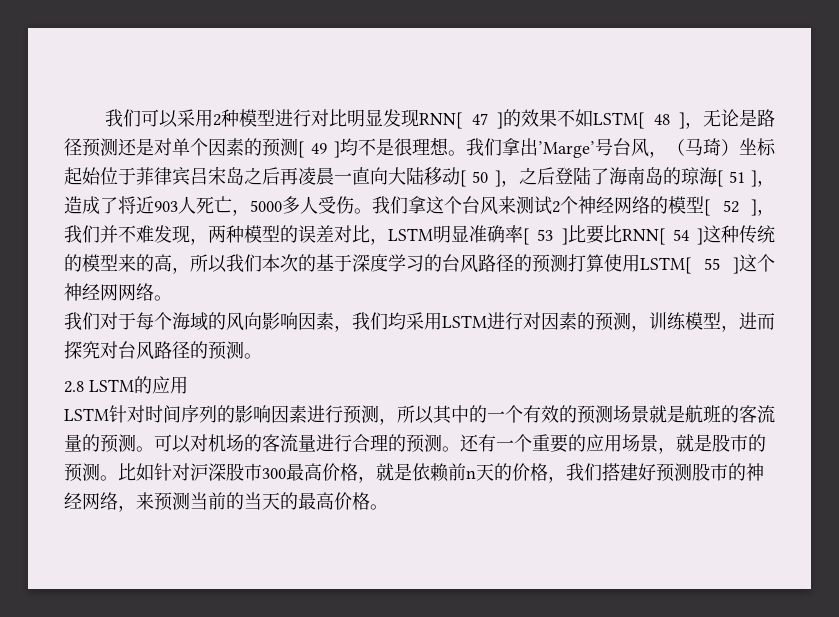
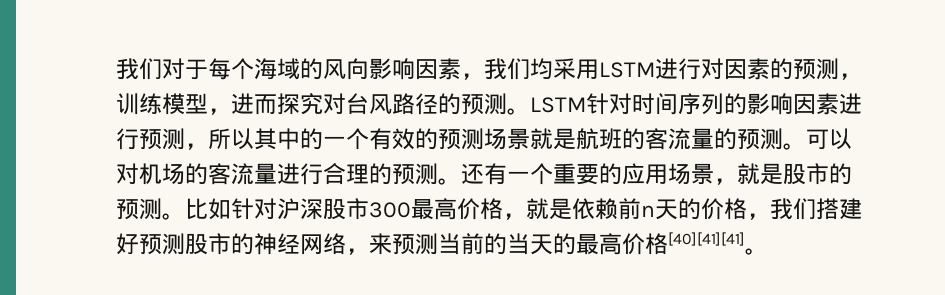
[105,109,776,129] [64,137,776,158] [64,166,775,187] [64,196,775,216] [64,225,775,245] [64,254,775,274] [64,283,172,301] [64,312,100,330] 我们可以采用2种模型进行对比明显发现RNN[ 47 ]的效果不如LSTM[ 48 ]，无论是路径预测还是对单个因素的预测[ 49 ]均不是很理想。我们拿出’Marge’号台风，（马琦）坐标起始位于菲律宾吕宋岛之后再凌晨一直向大陆移动[ 50 ]，之后登陆了海南岛的琼海[ 51 ]，造成了将近903人死亡，5000多人受伤。我们拿这个台风来测试2个神经网络的模型[ 52 ]，我们并不难发现，两种模型的误差对比，LSTM明显准确率[ 53 ]比要比RNN[ 54 ]这种传统的模型来的高，所以我们本次的基于深度学习的台风路径的预测打算使用LSTM[ 55 ]这个神经网网络。 // 我们 -> [116,58,162,80] 我们
[64,376,188,394] // 2.8 LSTM的应用 // -> (530, 111) none
(370, 501) none -> [668,232,745,246] [40][41][41]

